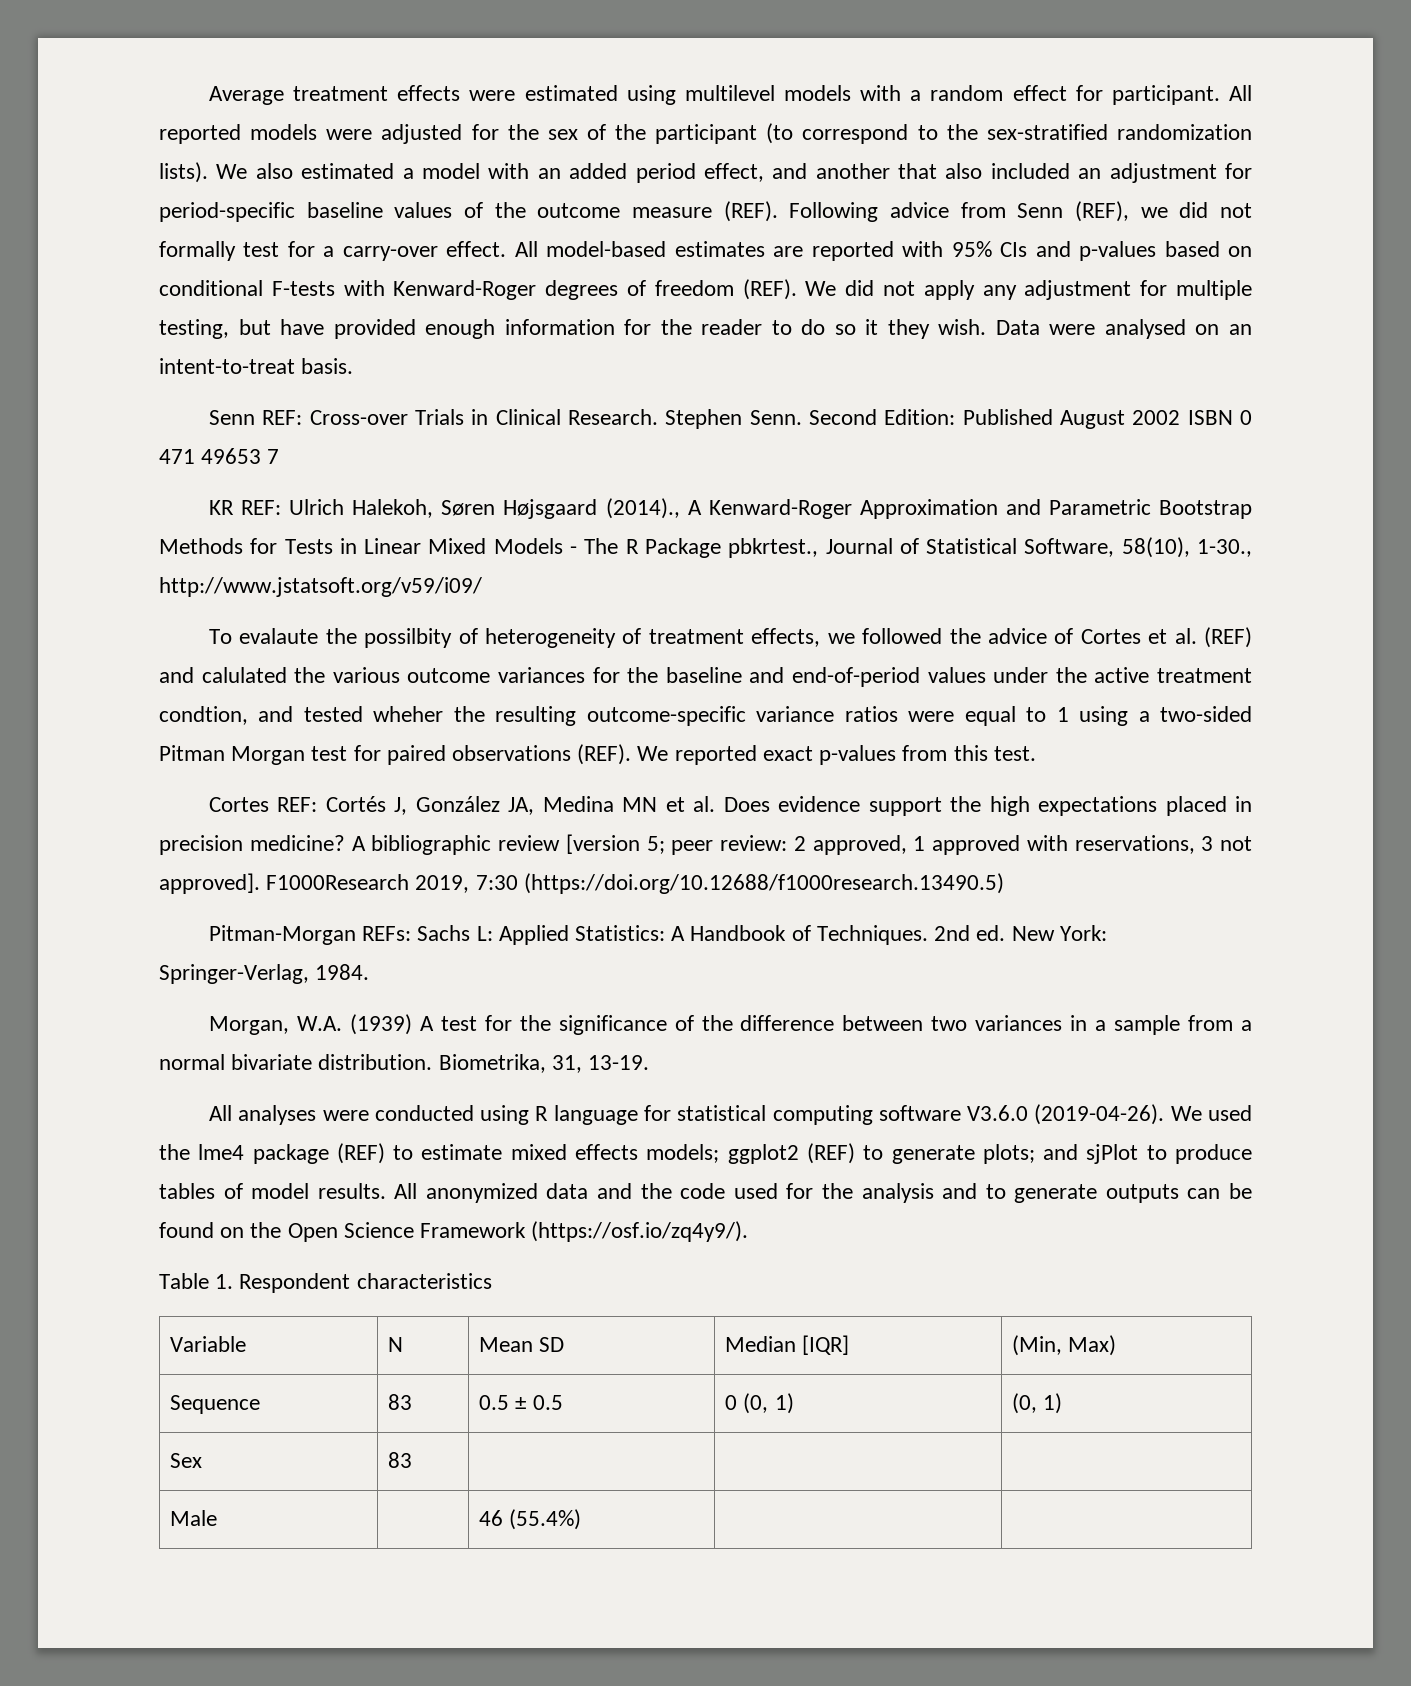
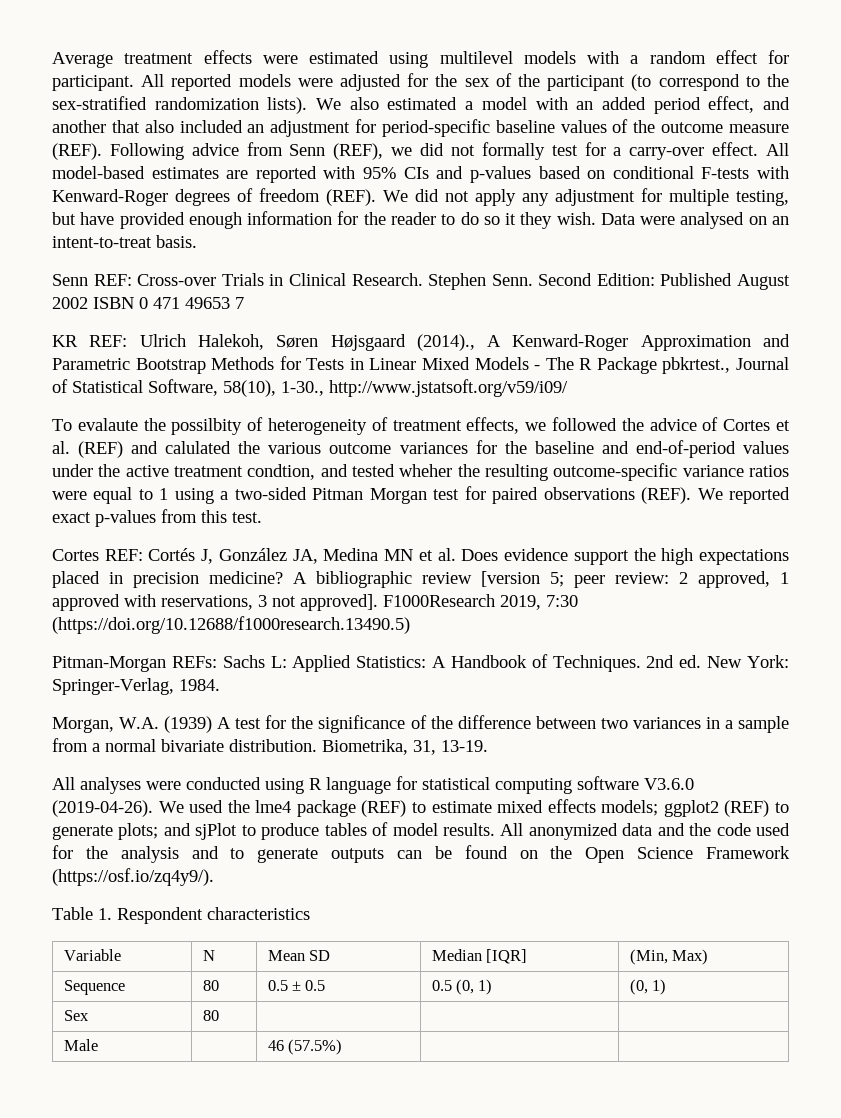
[388,1394,413,1410] 83 -> [202,980,219,991] 80
[725,1395,738,1410] 0 -> [431,980,452,991] 0.5
[388,1452,413,1468] 83 -> [202,1010,219,1021] 80
[509,1509,582,1530] (55.4%) -> [288,1039,343,1055] (57.5%)

